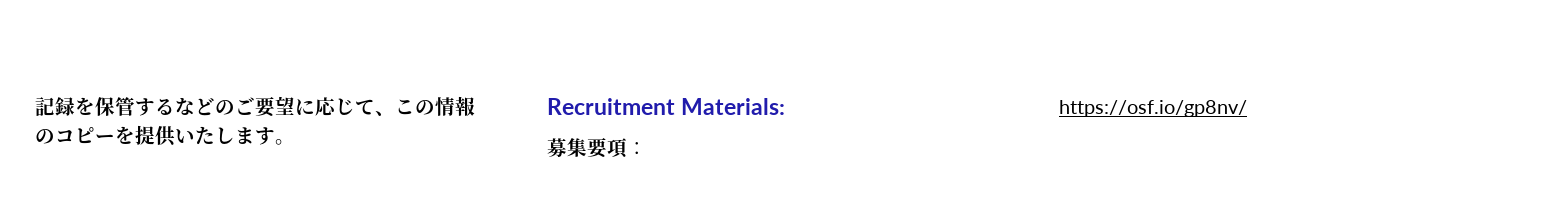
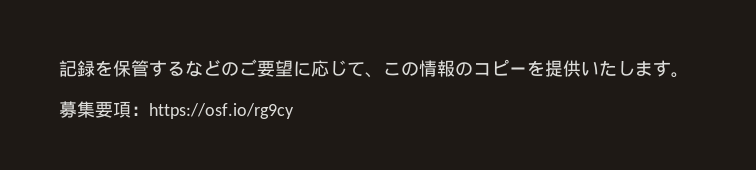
[547,98,786,115] // Recruitment Materials: -> (689, 75) none
[1059,100,1247,117] // https://osf.io/gp8nv/ -> [149,103,294,119] https://osf.io/rg9cy

